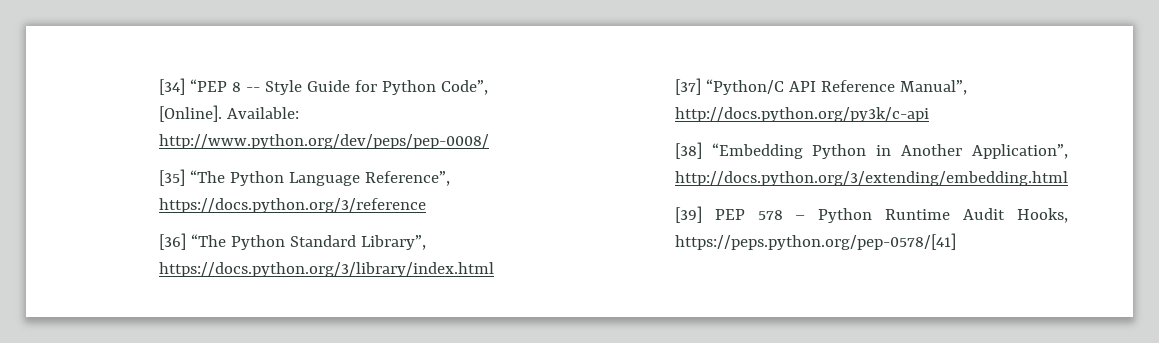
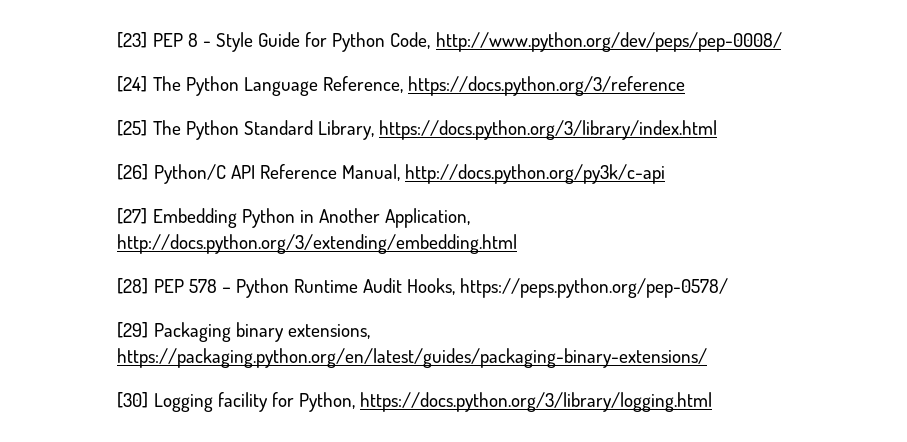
[158,78,260,95] [34] “PEP 8 -- -> [117,32,211,48] [23] PEP 8 -
[440,80,488,95] [158,105,299,122] Code”, [Online]. Available: -> [390,32,431,49] Code,
[158,169,225,186] [35] “The -> [117,76,181,92] [24] The
[364,171,450,186] Reference”, -> [322,76,403,93] Reference,
[158,233,226,250] [36] “The -> [117,120,181,136] [25] The
[360,235,426,250] Library”, -> [317,120,374,140] Library,
[674,78,784,95] [37] “Python/C -> [117,164,226,184] [26] Python/C
[899,80,967,95] Manual”, -> [341,164,400,181] Manual,
[674,142,803,159] [38] “Embedding -> [117,208,237,228] [27] Embedding
[971,144,1068,159] Application”, -> [385,208,471,228] Application,
[674,206,702,223] [39] -> [117,278,149,294] [28]
[674,233,956,250] https://peps.python.org/pep-0578/[41] -> [460,278,729,298] [117,322,370,342] [117,348,708,368] [117,392,713,412] https://peps.python.org/pep-0578/ // [29] Packaging binary extensions, https://packaging.python.org/en/latest/guides/packaging-binary-extensions/ // [30] Logging facility for Python, https://docs.python.org/3/library/logging.html

